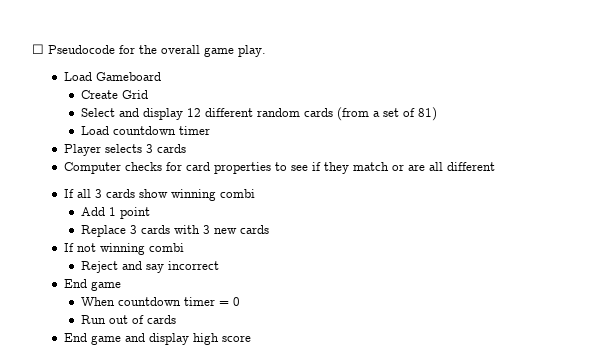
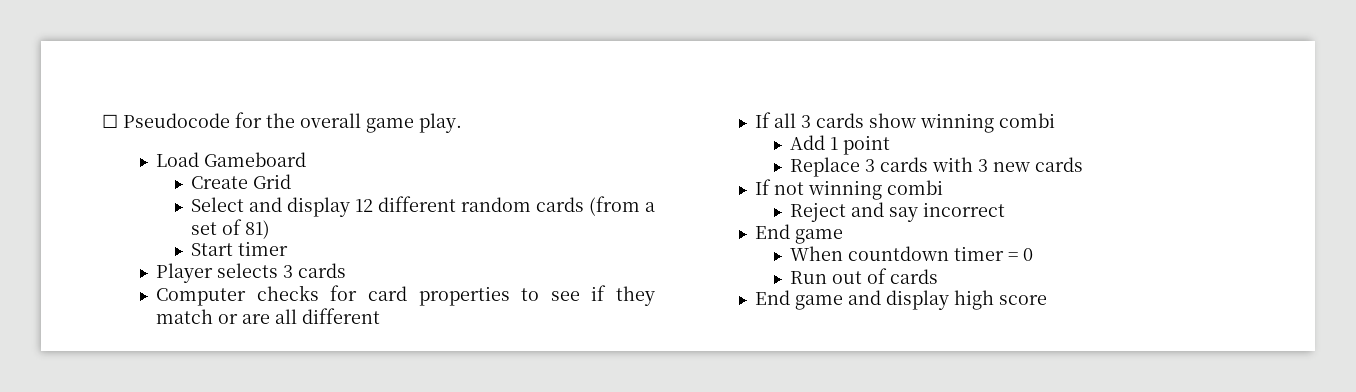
[80,126,176,135] Load countdown -> [190,243,233,256] Start

